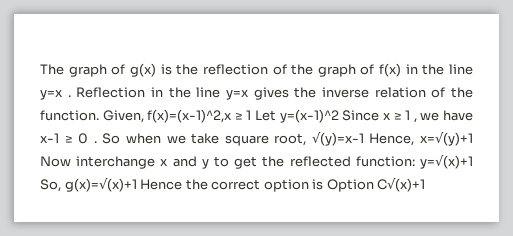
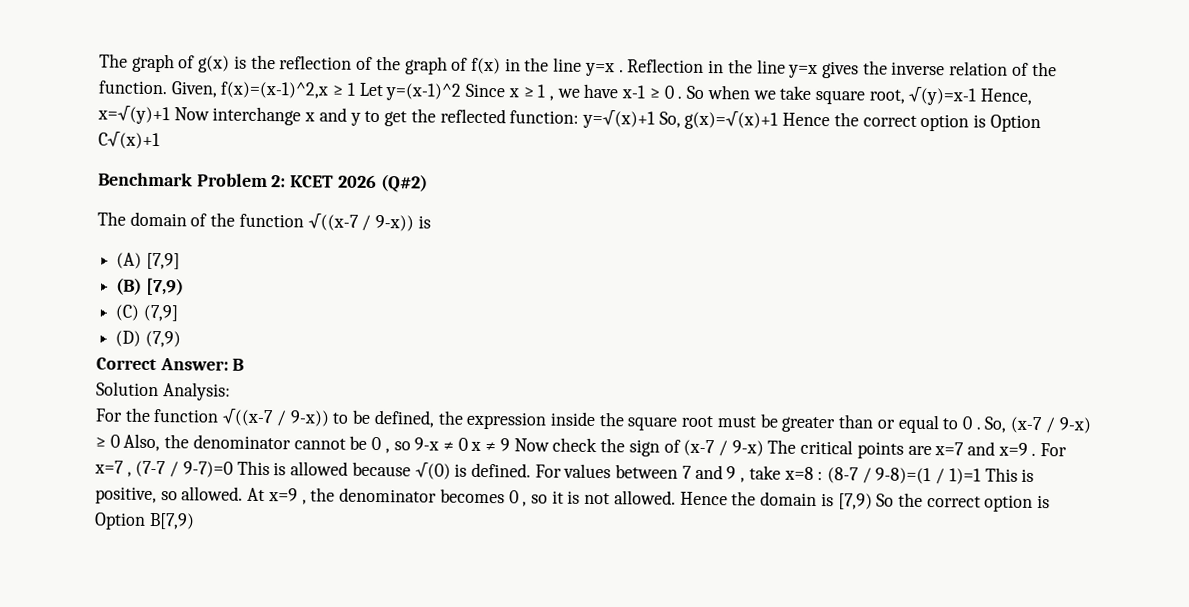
(426, 185) none -> [98,172,428,193] [97,211,431,232] [116,252,180,270] [116,277,184,296] [115,304,178,322] [115,330,181,348] [96,357,245,371] [96,381,231,401] [95,407,1091,434] [95,433,1068,459] [94,460,1035,485] [95,486,1051,512] [94,512,195,530] // Benchmark Problem 2: KCET 2026 (Q#2) // The domain of the function √((x-7 / 9-x)) is // (A) [7,9] // (B) [7,9) // (C) (7,9] // (D) (7,9) // Correct Answer: B // Solution Analysis: // For the function √((x-7 / 9-x)) to be defined, the expression inside the square root must be greater than or equal to 0 . So, (x-7 / 9-x) ≥ 0 Also, the denominator cannot be 0 , so 9-x ≠ 0 x ≠ 9 Now check the sign of (x-7 / 9-x) The critical points are x=7 and x=9 . For x=7 , (7-7 / 9-7)=0 This is allowed because √(0) is defined. For values between 7 and 9 , take x=8 : (8-7 / 9-8)=(1 / 1)=1 This is positive, so allowed. At x=9 , the denominator becomes 0 , so it is not allowed. Hence the domain is [7,9) So the correct option is Option B[7,9)

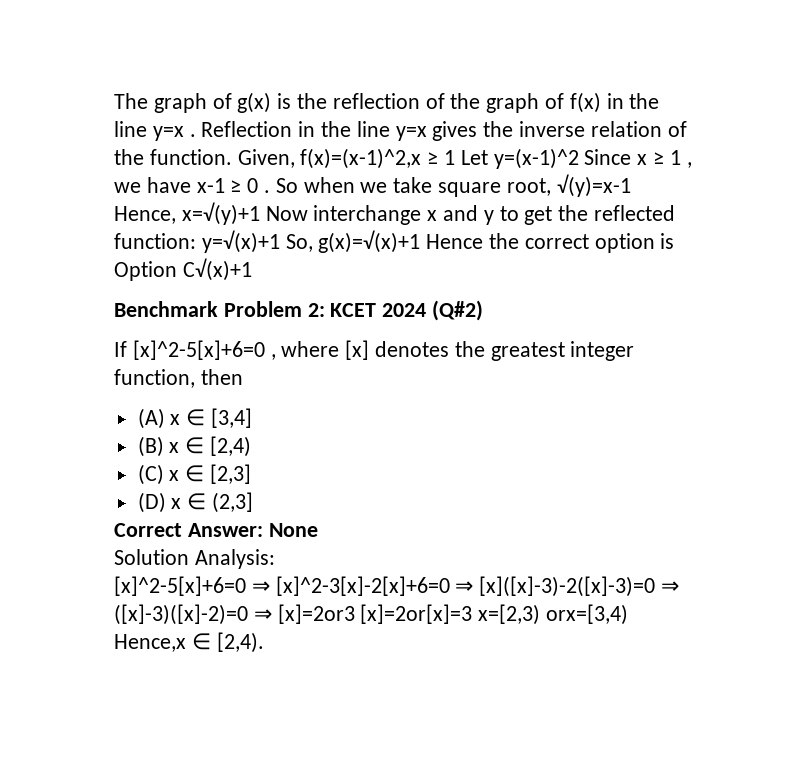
[337,174,377,189] 2026 -> [382,303,427,317] 2024
[97,211,431,232] [116,252,180,270] [116,277,184,296] [115,304,178,322] [115,330,181,348] The domain of the function √((x-7 / 9-x)) is // (A) [7,9] // (B) [7,9) // (C) (7,9] // (D) (7,9) -> [114,340,635,361] [114,369,243,388] [137,408,253,429] [137,436,252,457] [137,464,252,485] [137,492,254,513] If [x]^2-5[x]+6=0 , where [x] denotes the greatest integer function, then // (A) x ∈ [3,4] // (B) x ∈ [2,4) // (C) x ∈ [2,3] // (D) x ∈ (2,3]
[159,358,245,371] Answer: B -> [187,523,318,537] Answer: None
[95,407,1091,434] [95,433,1068,459] [94,460,1035,485] [95,486,1051,512] [94,512,195,530] For the function √((x-7 / 9-x)) to be defined, the expression inside the square root must be greater than or equal to 0 . So, (x-7 / 9-x) ≥ 0 Also, the denominator cannot be 0 , so 9-x ≠ 0 x ≠ 9 Now check the sign of (x-7 / 9-x) The critical points are x=7 and x=9 . For x=7 , (7-7 / 9-7)=0 This is allowed because √(0) is defined. For values between 7 and 9 , take x=8 : (8-7 / 9-8)=(1 / 1)=1 This is positive, so allowed. At x=9 , the denominator becomes 0 , so it is not allowed. Hence the domain is [7,9) So the correct option is Option B[7,9) -> [114,576,680,597] [114,604,629,625] [114,632,264,653] [x]^2-5[x]+6=0 ⇒ [x]^2-3[x]-2[x]+6=0 ⇒ [x]([x]-3)-2([x]-3)=0 ⇒ ([x]-3)([x]-2)=0 ⇒ [x]=2or3 [x]=2or[x]=3 x=[2,3) orx=[3,4) Hence,x ∈ [2,4).

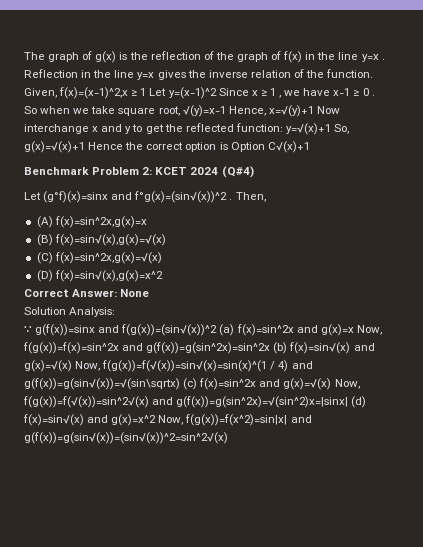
[432,300,484,321] [114,340,635,361] [114,369,243,388] [137,408,253,429] [137,436,252,457] [137,464,252,485] [137,492,254,513] (Q#2) // If [x]^2-5[x]+6=0 , where [x] denotes the greatest integer function, then // (A) x ∈ [3,4] // (B) x ∈ [2,4) // (C) x ∈ [2,3] // (D) x ∈ (2,3] -> [221,166,254,178] [24,191,266,203] [36,216,147,228] [36,234,166,246] [36,252,162,264] [36,270,163,282] (Q#4) // Let (g°f)(x)=sinx and f°g(x)=(sin√(x))^2 . Then, // (A) f(x)=sin^2x,g(x)=x // (B) f(x)=sin√(x),g(x)=√(x) // (C) f(x)=sin^2x,g(x)=√(x) // (D) f(x)=sin√(x),g(x)=x^2
[114,576,680,597] [114,604,629,625] [114,632,264,653] [x]^2-5[x]+6=0 ⇒ [x]^2-3[x]-2[x]+6=0 ⇒ [x]([x]-3)-2([x]-3)=0 ⇒ ([x]-3)([x]-2)=0 ⇒ [x]=2or3 [x]=2or[x]=3 x=[2,3) orx=[3,4) Hence,x ∈ [2,4). -> [24,324,382,336] [23,342,375,354] [24,360,313,372] [24,378,360,390] [23,396,367,408] [23,414,312,426] [24,432,228,444] ∵ g(f(x))=sinx and f(g(x))=(sin√(x))^2 (a) f(x)=sin^2x and g(x)=x Now, f(g(x))=f(x)=sin^2x and g(f(x))=g(sin^2x)=sin^2x (b) f(x)=sin√(x) and g(x)=√(x) Now, f(g(x))=f(√(x))=sin√(x)=sin(x)^(1 / 4) and g(f(x))=g(sin√(x))=√(sin\sqrtx) (c) f(x)=sin^2x and g(x)=√(x) Now, f(g(x))=f(√(x))=sin^2√(x) and g(f(x))=g(sin^2x)=√(sin^2)x=|sinx| (d) f(x)=sin√(x) and g(x)=x^2 Now, f(g(x))=f(x^2)=sin|x| and g(f(x))=g(sin√(x))=(sin√(x))^2=sin^2√(x)

